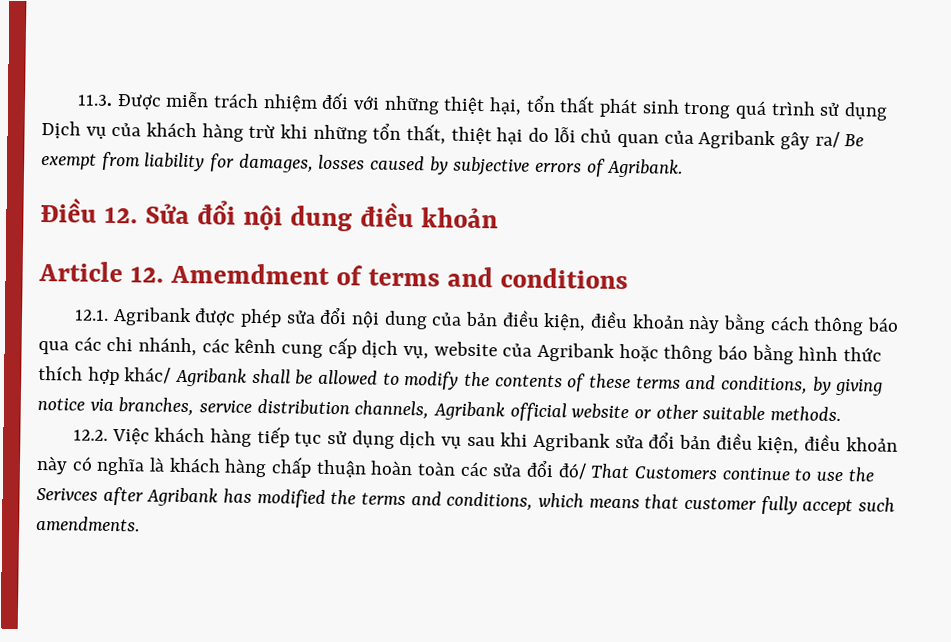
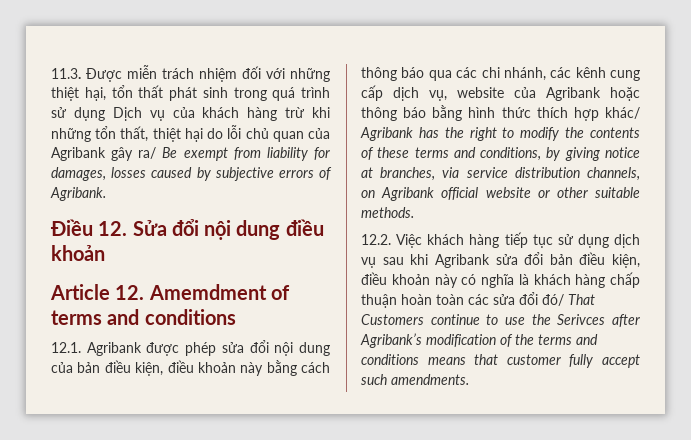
[251,368,379,385] shall be allowed -> [418,127,497,141] has the right
[89,397,195,417] via branches, -> [361,167,460,181] at branches, via
(430, 410) none -> [361,190,375,198] on
[146,487,326,508] Agribank has modified -> [360,333,513,348] Agribank’s modification of
[446,491,585,511] conditions, which -> [361,354,419,365] conditions

